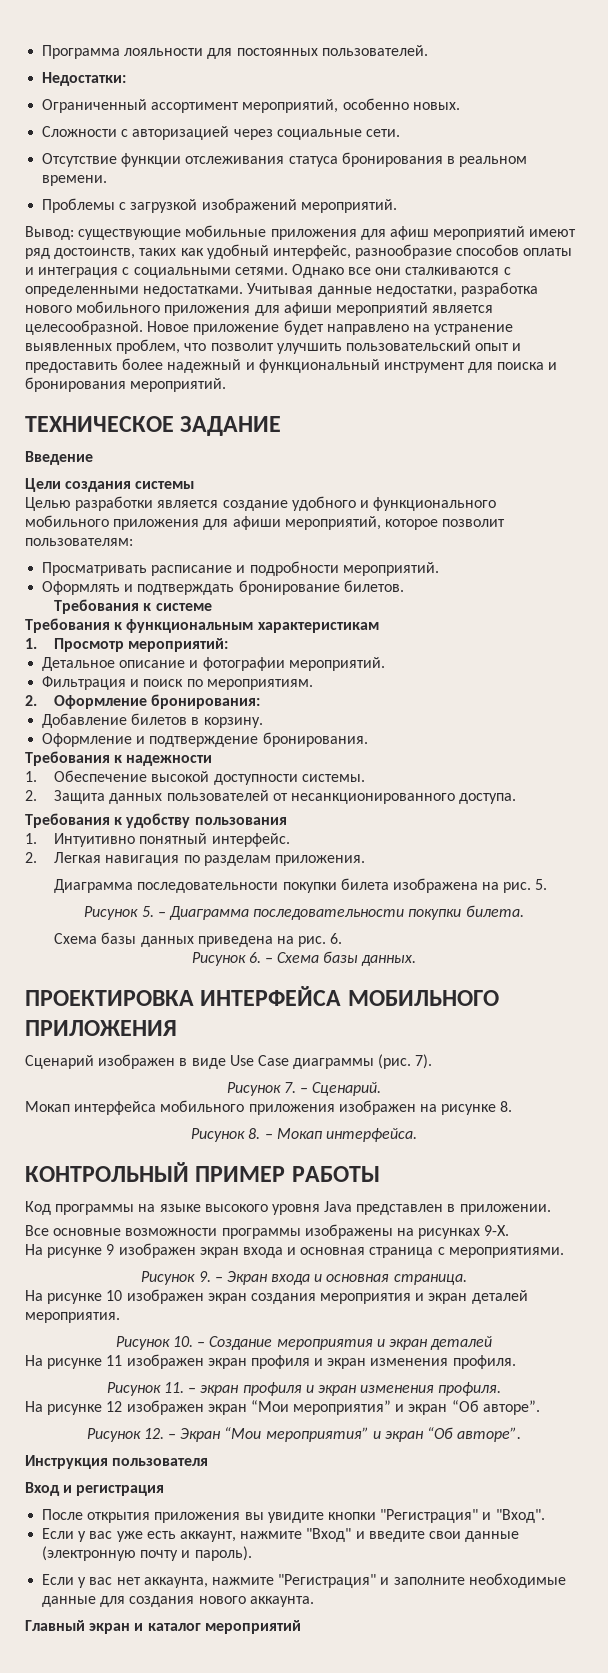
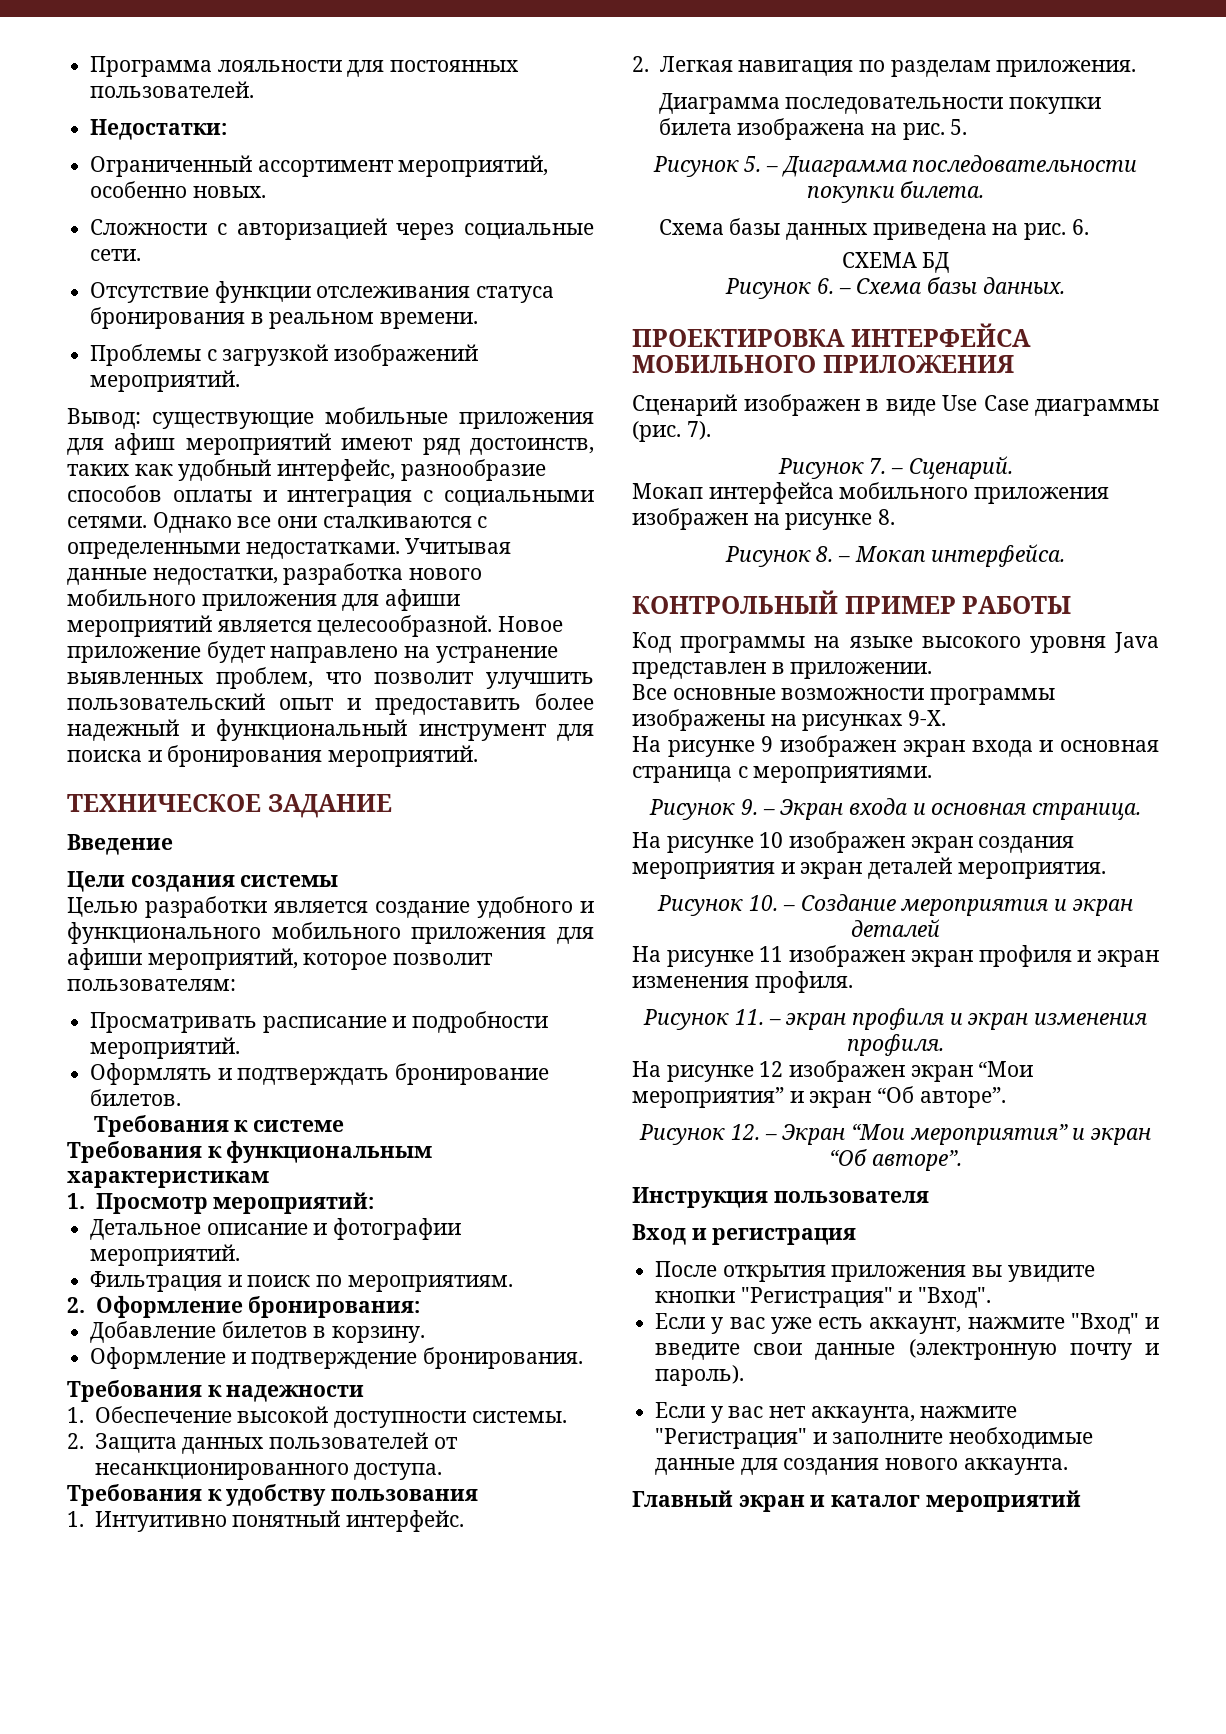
(343, 938) none -> [841,252,950,273] // СХЕМА БД

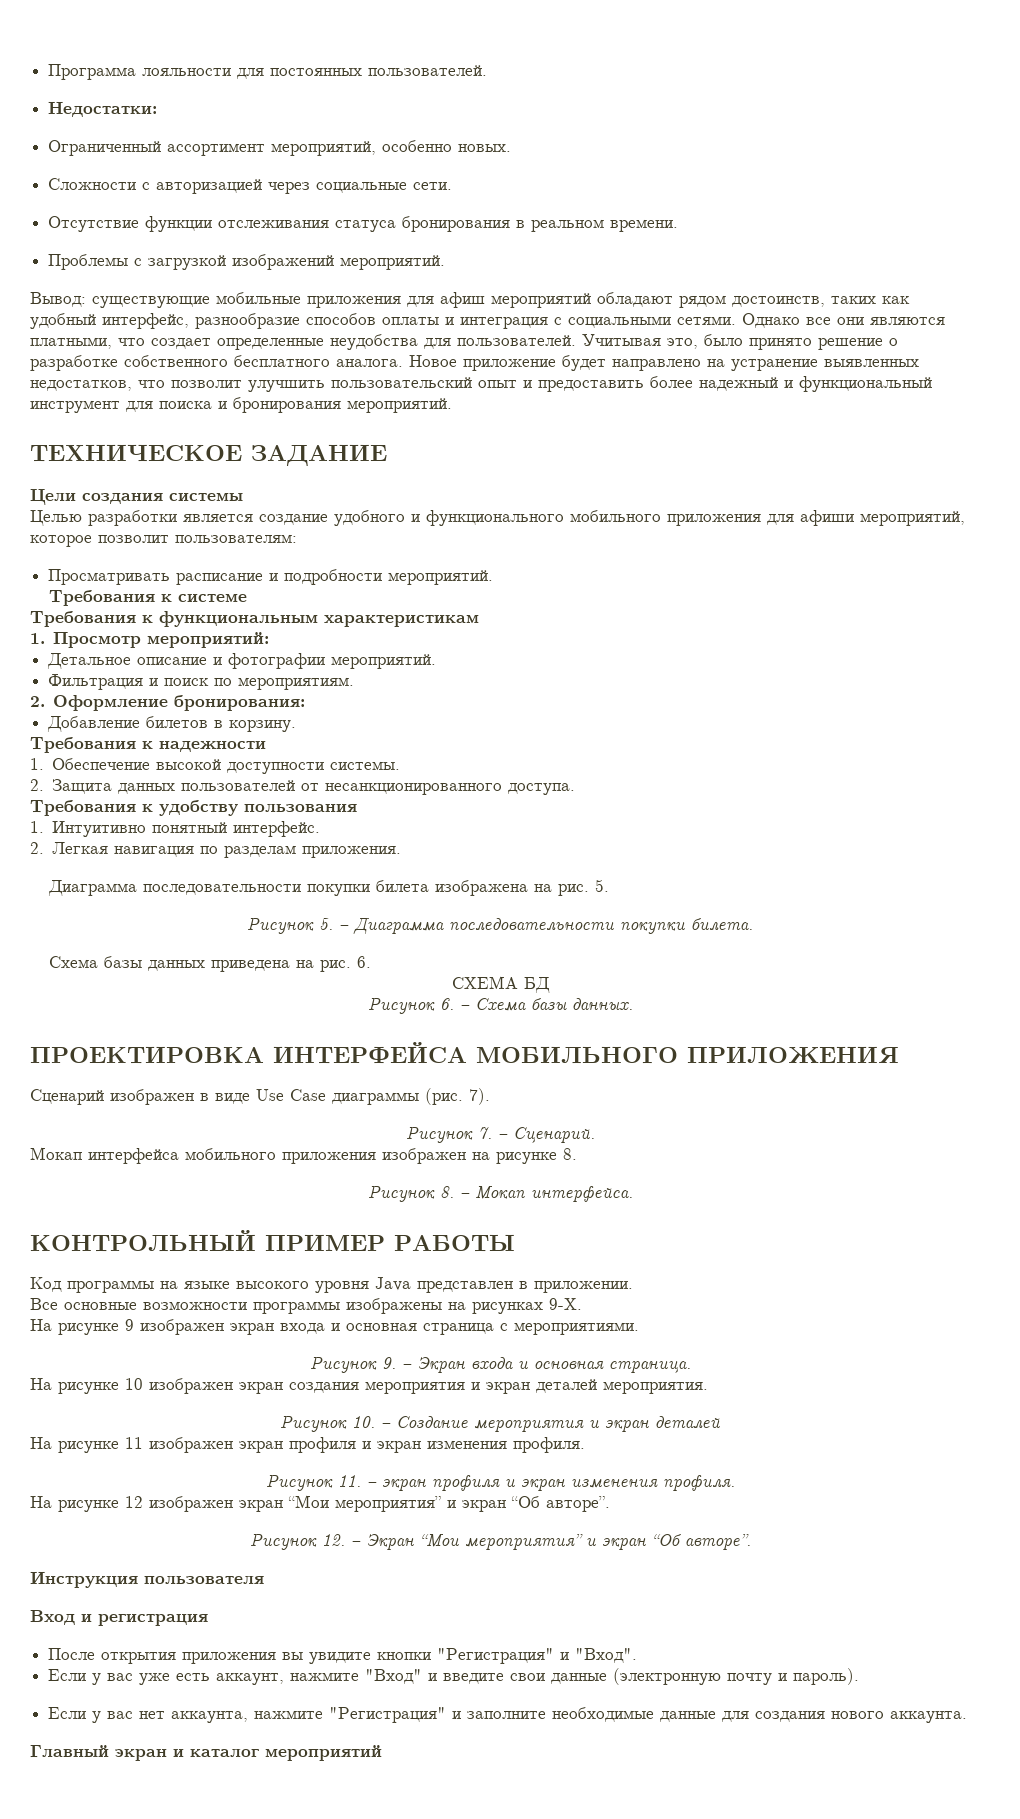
[341,438,460,455] имеют ряд -> [597,292,726,308] обладают рядом
[322,516,488,528] [67,538,512,559] [67,563,483,585] [67,589,461,611] [67,615,493,637] сталкиваются с определенными недостатками. Учитывая данные недостатки, разработка нового мобильного приложения для афиши мероприятий является целесообразной. -> [870,317,945,325] [30,334,898,350] [30,355,403,371] являются платными, что создает определенные неудобства для пользователей. Учитывая это, было принято решение о разработке собственного бесплатного аналога.
[215,667,313,689] проблем, -> [30,380,132,391] недостатков,
[67,834,173,855] // Введение -> (387, 455) none
[90,1063,550,1085] [90,1089,182,1106] // Оформлять и подтверждать бронирование билетов. -> (494, 577) none
[90,1347,584,1369] // Оформление и подтверждение бронирования. -> (297, 726) none

